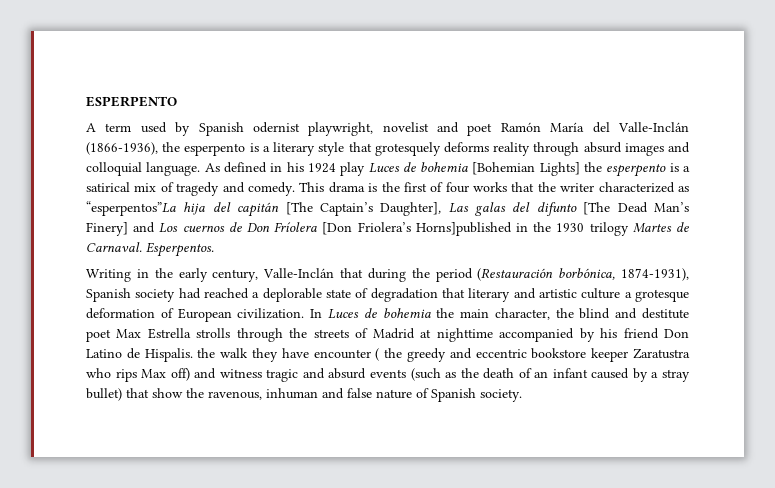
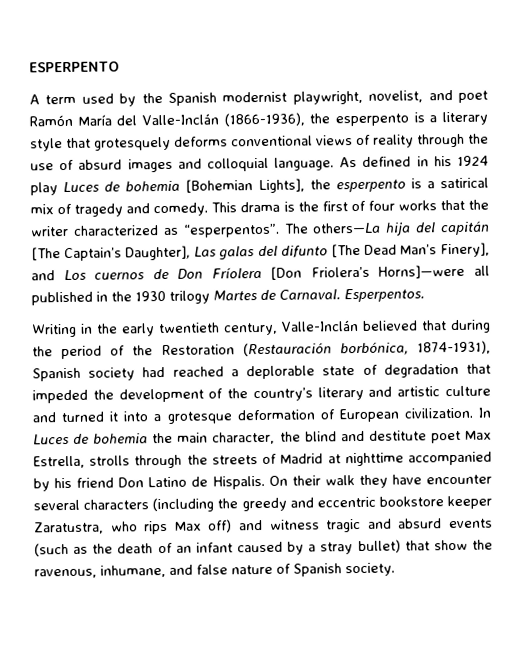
[198,122,429,136] Spanish odernist playwright, novelist -> [141,90,424,106] the Spanish modernist playwright, novelist,
[493,142,580,156] reality through -> [231,133,489,148] [30,159,75,171] conventional views of reality through the use of
[539,162,580,176] Lights] -> [258,178,305,194] Lights],
[86,201,176,216] “esperpentos”La -> [182,222,382,238] “esperpentos”. The others—La
[86,222,128,236] Finery] -> [440,242,491,258] Finery],
[415,222,512,236] Horns]published -> [378,264,490,279] [31,291,93,306] Horns]—were all published
(208, 275) none -> [158,322,220,334] twentieth
(335, 273) none -> [362,320,418,331] believed
(473, 275) none -> [110,344,235,356] of the Restoration
[468,288,621,302] literary and artistic culture -> [32,385,491,404] [32,411,149,423] impeded the development of the country’s literary and artistic culture and turned it into
[147,328,191,339] Estrella -> [33,455,85,469] Estrella,
[197,348,216,358] the -> [268,475,321,486] On their
[375,348,380,361] ( -> [33,497,215,513] several characters (including
[633,348,690,359] Zaratustra -> [34,521,104,535] Zaratustra,
[266,388,318,399] inhuman -> [100,564,166,578] inhumane,

